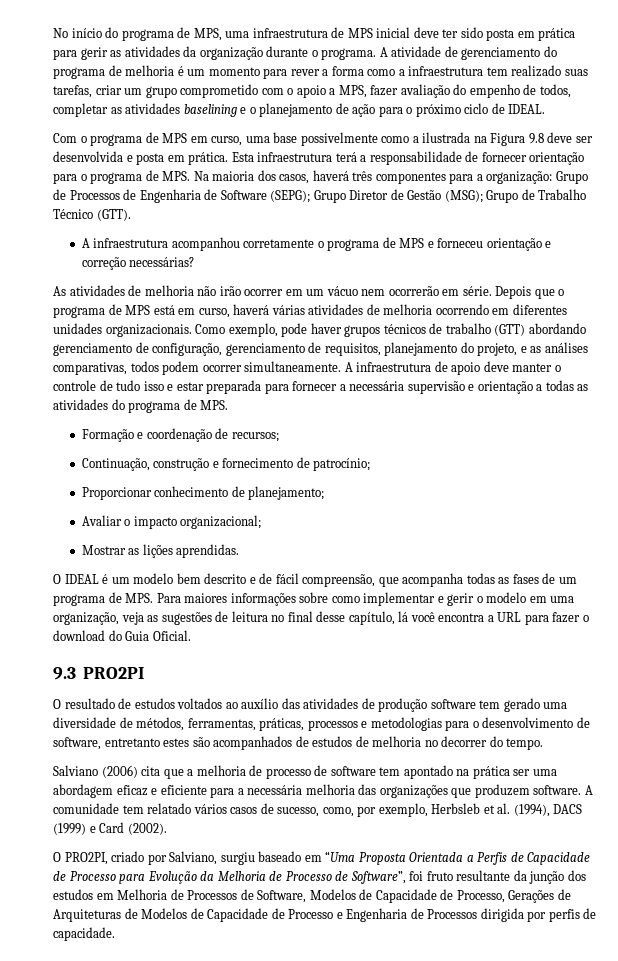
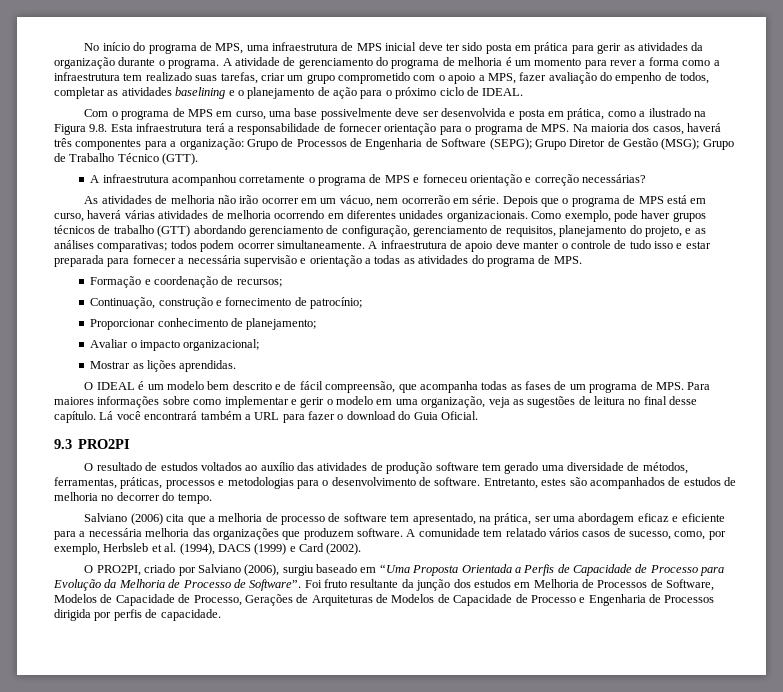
[381,132,544,146] como a ilustrada na Figura 9.8 -> (392, 114) none
[188,152,229,165] prática. -> [567,108,706,120] [54,124,108,135] prática, como a ilustrado na Figura 9.8.
[326,286,358,296] vácuo -> [339,195,373,207] vácuo,
[53,362,127,375] comparativas, -> [97,241,168,252] comparativas;
[348,611,485,625] capítulo, lá você encontra -> [54,411,242,423] capítulo. Lá você encontrará também
[53,737,160,750] software, entretanto -> [434,477,538,489] software. Entretanto,
[403,765,510,779] apontado na prática -> [412,513,532,525] apresentado, na prática,
[169,851,218,865] Salviano, -> [197,564,280,576] Salviano (2006),
[350,871,424,884] Software”, foi -> [249,579,322,591] Software”. Foi

